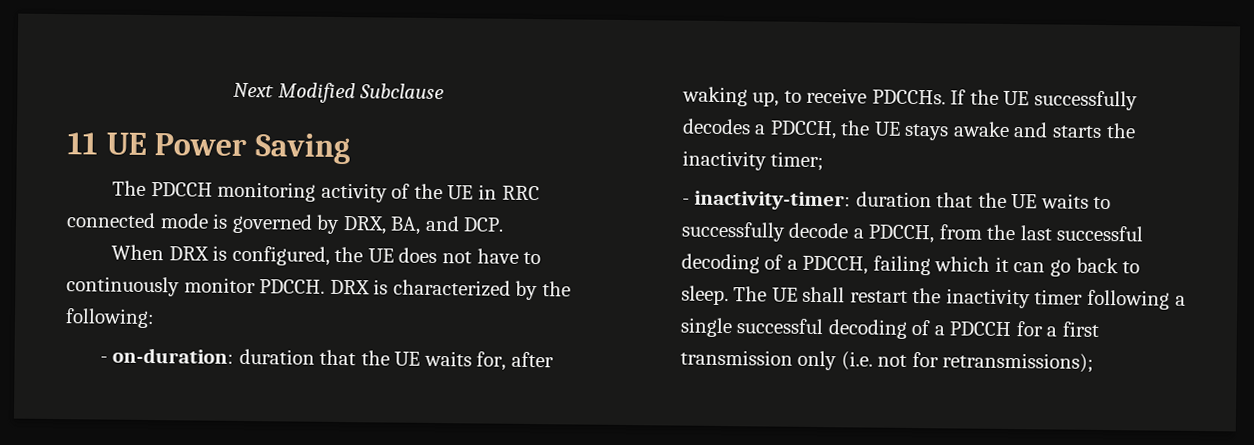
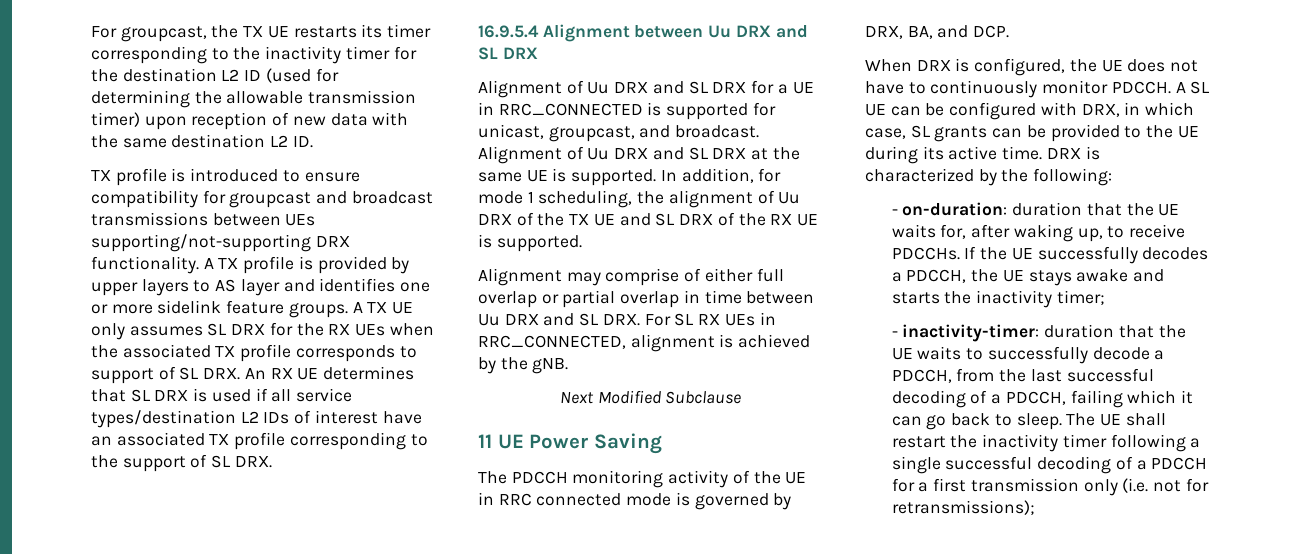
(232, 90) none -> [91,24,432,42] [91,46,417,64] [91,68,339,83] [91,90,417,108] [91,112,409,130] [91,134,313,148] [91,168,360,186] [91,190,433,208] [91,212,316,226] [91,234,350,252] [91,256,410,274] [91,278,431,296] [91,300,414,318] [91,322,434,340] [91,344,417,362] [91,366,415,384] [91,388,353,402] [91,410,422,428] [91,432,428,450] [91,454,272,472] [478,24,808,42] [478,47,538,60] [478,80,814,98] [478,102,776,120] [478,124,760,142] [478,146,800,164] [478,168,782,186] [478,190,801,208] [478,212,818,226] [478,234,582,252] [478,268,784,286] [478,290,815,308] [478,312,776,326] [478,334,811,352] [478,357,569,374] For groupcast, the TX UE restarts its timer corresponding to the inactivity timer for the destination L2 ID (used for determining the allowable transmission timer) upon reception of new data with the same destination L2 ID. // TX profile is introduced to ensure compatibility for groupcast and broadcast transmissions between UEs supporting/not-supporting DRX functionality. A TX profile is provided by upper layers to AS layer and identifies one or more sidelink feature groups. A TX UE only assumes SL DRX for the RX UEs when the associated TX profile corresponds to support of SL DRX. An RX UE determines that SL DRX is used if all service types/destination L2 IDs of interest have an associated TX profile corresponding to the support of SL DRX. // 16.9.5.4 Alignment between Uu DRX and SL DRX // Alignment of Uu DRX and SL DRX for a UE in RRC_CONNECTED is supported for unicast, groupcast, and broadcast. Alignment of Uu DRX and SL DRX at the same UE is supported. In addition, for mode 1 scheduling, the alignment of Uu DRX of the TX UE and SL DRX of the RX UE is supported. // Alignment may comprise of either full overlap or partial overlap in time between Uu DRX and SL DRX. For SL RX UEs in RRC_CONNECTED, alignment is achieved by the gNB. //
(326, 286) none -> [1175,81,1211,94] [865,102,1195,120] [865,124,1199,142] [865,146,1043,164] A SL UE can be configured with DRX, in which case, SL grants can be provided to the UE during its active time.

